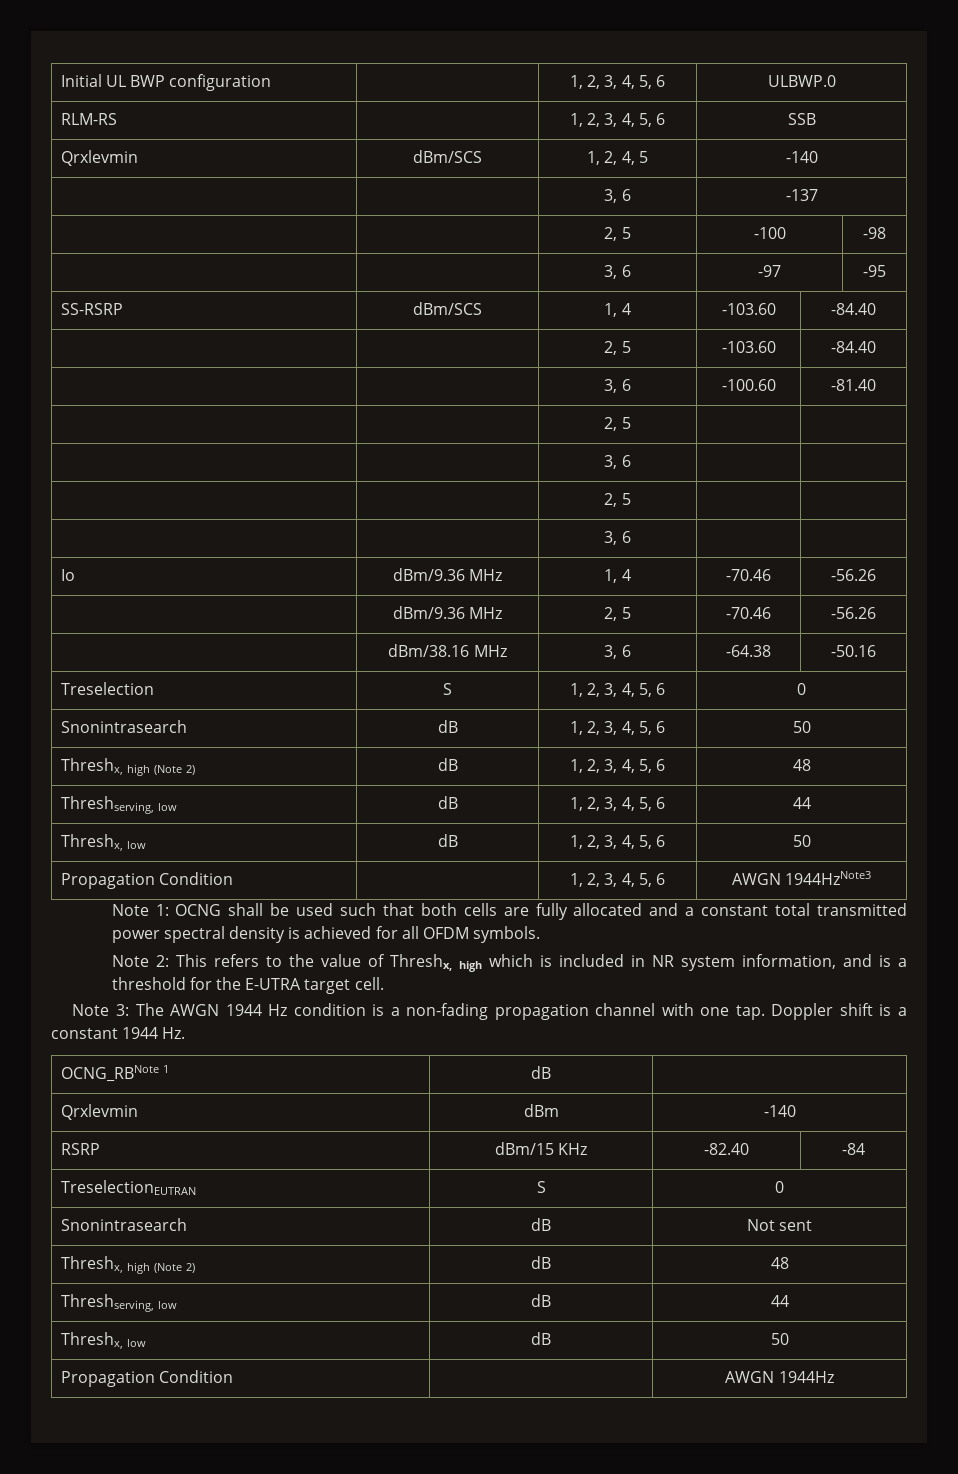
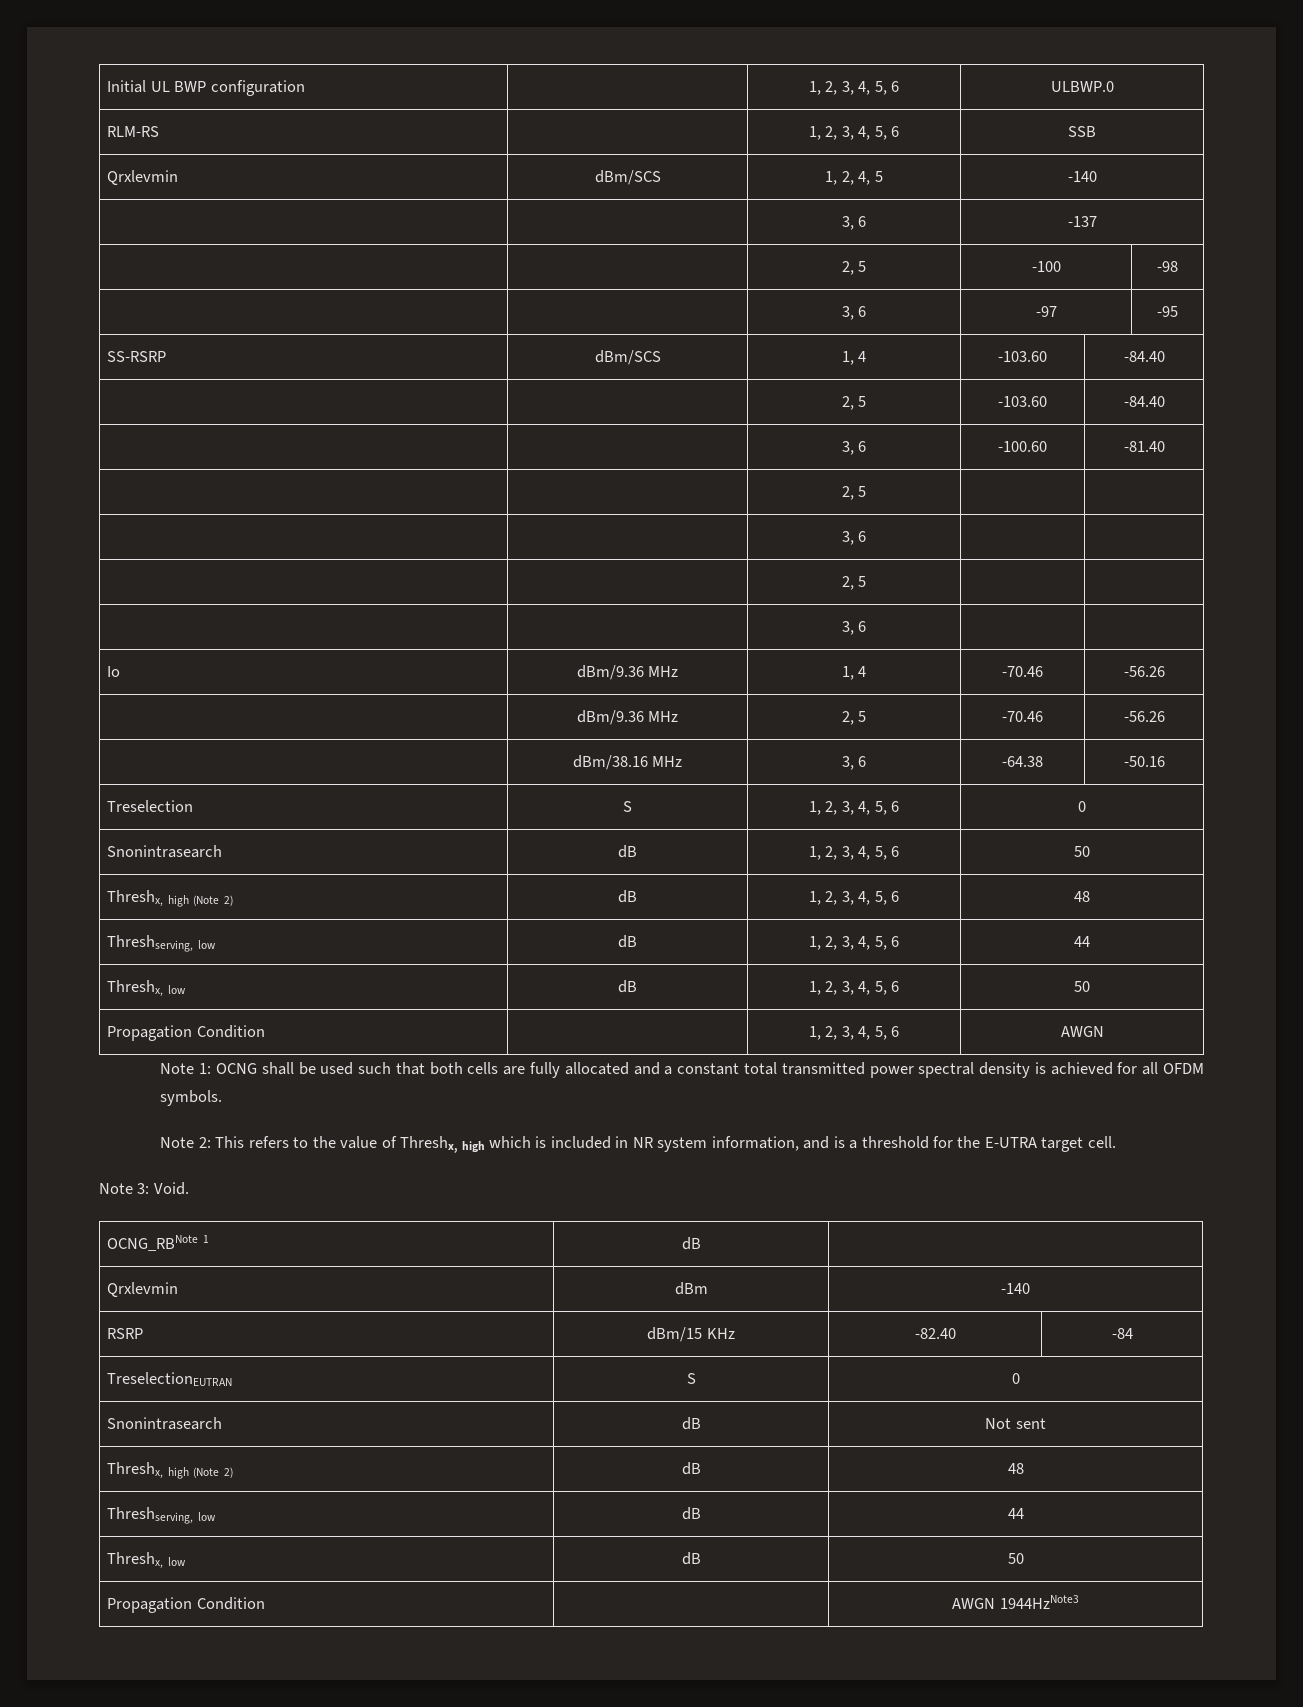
[785,871,872,885] 1944HzNote3 -> (1104, 1031) none
[135,1003,907,1020] [51,1027,186,1039] The AWGN 1944 Hz condition is a non-fading propagation channel with one tap. Doppler shift is a constant 1944 Hz. -> [153,1182,189,1195] Void.
[778,1371,834,1383] 1944Hz -> [999,1595,1079,1609] 1944HzNote3

